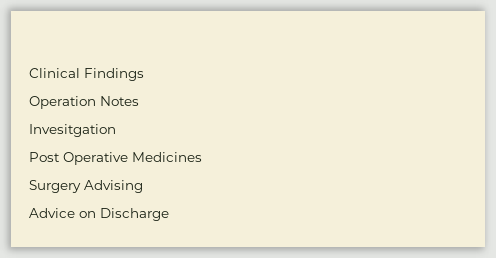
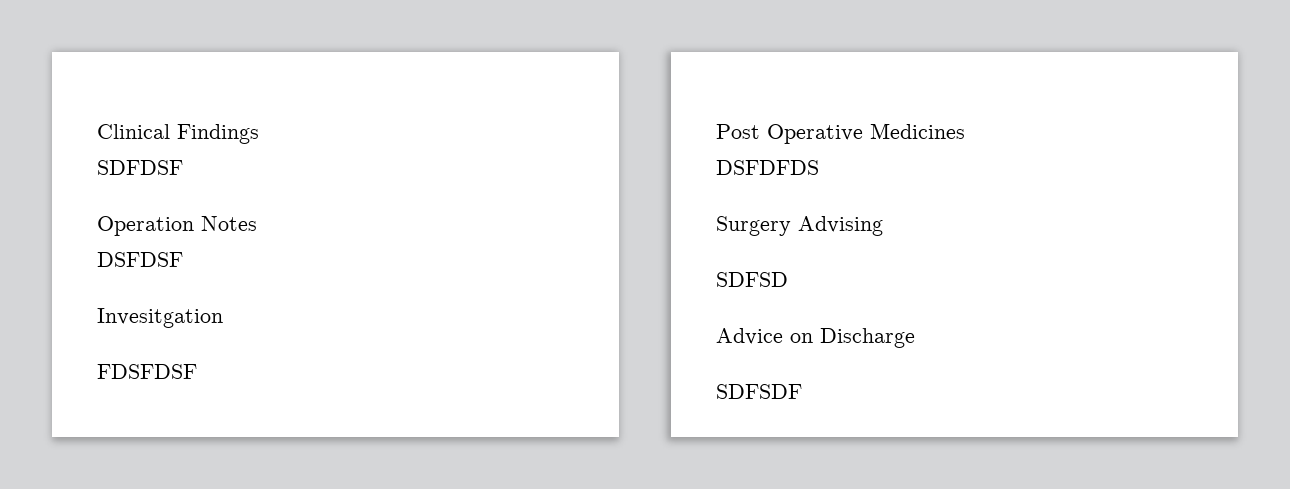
(144, 74) none -> [97,160,183,175] // SDFDSF
(139, 101) none -> [97,252,183,267] // DSFDSF
(116, 130) none -> [97,364,197,379] // FDSFDSF
(202, 157) none -> [716,160,819,175] // DSFDFDS
(143, 186) none -> [716,272,788,287] // SDFSD
(169, 214) none -> [716,384,802,399] // SDFSDF

